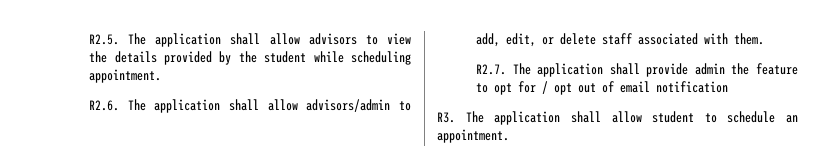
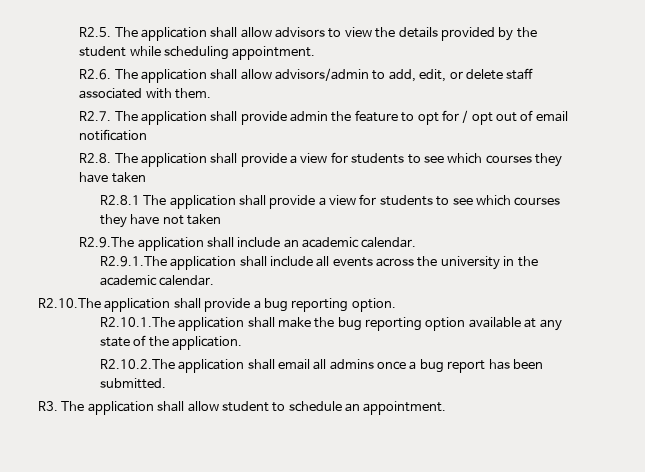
(729, 87) none -> [79,152,563,167] [79,172,146,183] [99,194,561,209] [99,214,221,228] [79,237,417,251] [99,256,538,270] [99,275,215,286] [38,298,396,312] [99,317,562,331] [99,335,242,350] [99,359,543,373] [99,378,166,389] // R2.8. The application shall provide a view for students to see which courses they have taken // R2.8.1 The application shall provide a view for students to see which courses they have not taken // R2.9.The application shall include an academic calendar. // R2.9.1.The application shall include all events across the university in the academic calendar. // R2.10.The application shall provide a bug reporting option. // R2.10.1.The application shall make the bug reporting option available at any state of the application. // R2.10.2.The application shall email all admins once a bug report has been submitted.

